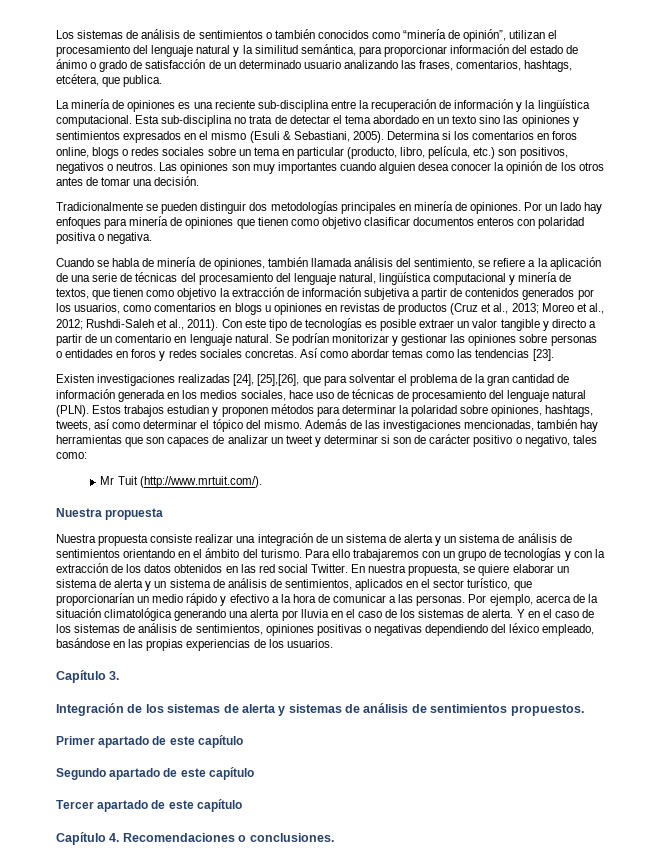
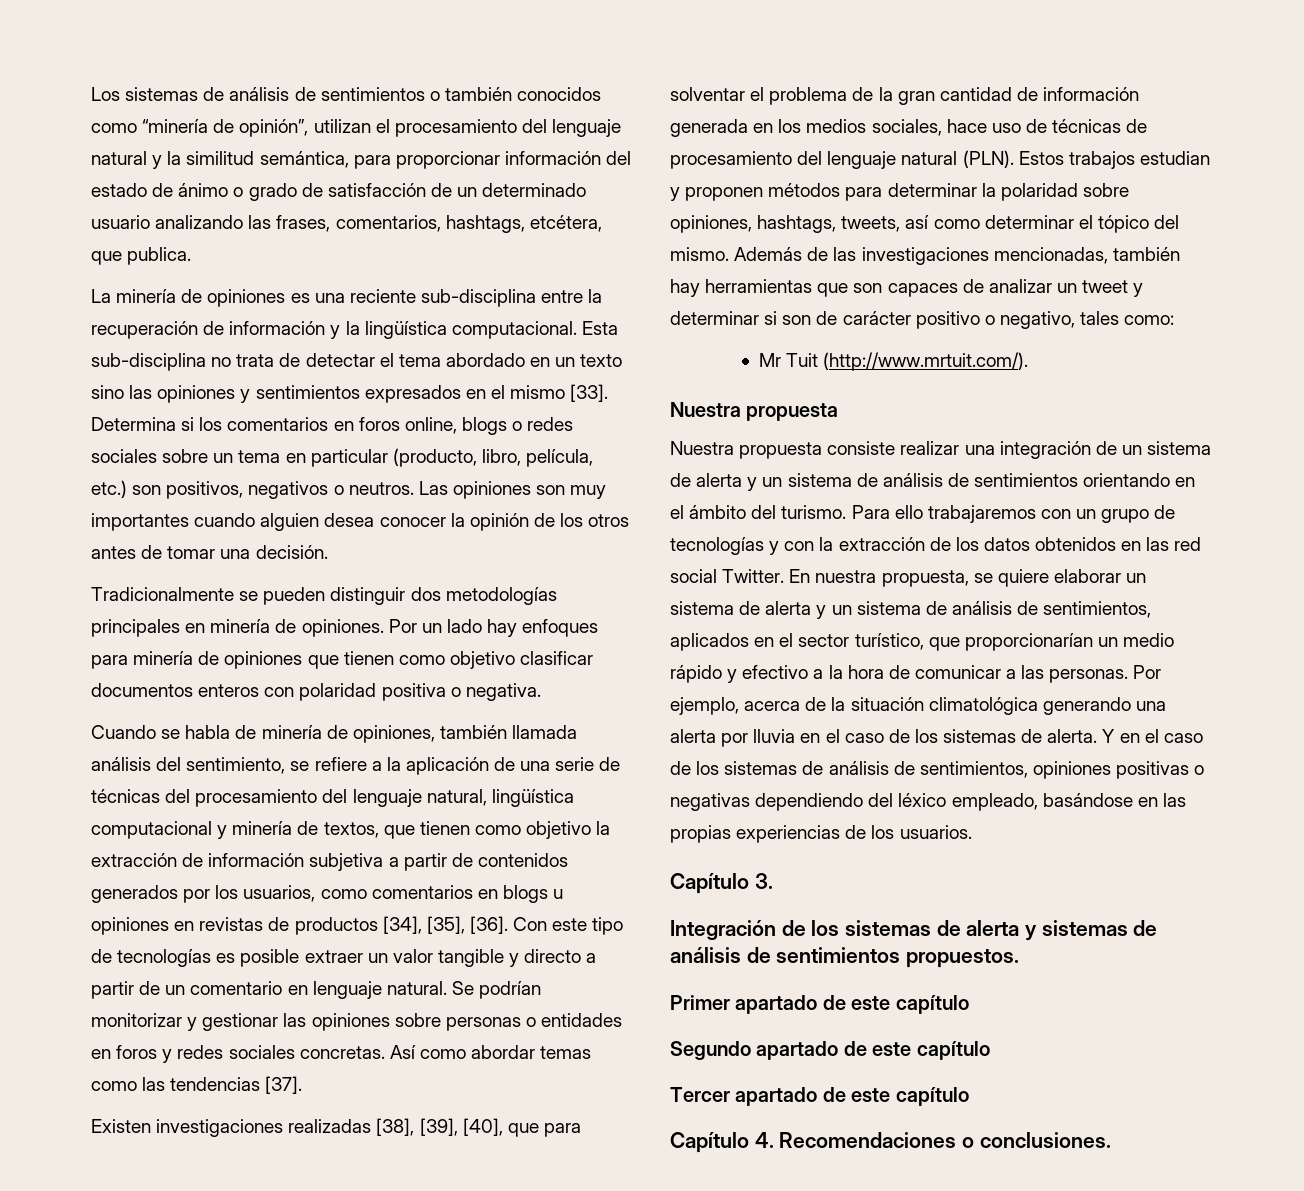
[249,131,384,143] (Esuli & Sebastiani, 2005). -> [570,384,609,402] [33].
[450,303,604,315] [56,319,219,331] (Cruz et al., 2013; Moreo et al., 2012; Rushdi-Saleh et al., 2011). -> [382,916,508,934] [34], [35], [36].
[532,349,554,361] [23]. -> [265,1076,303,1094] [37].
[233,374,300,386] [24], [25],[26], -> [376,1118,503,1136] [38], [39], [40],

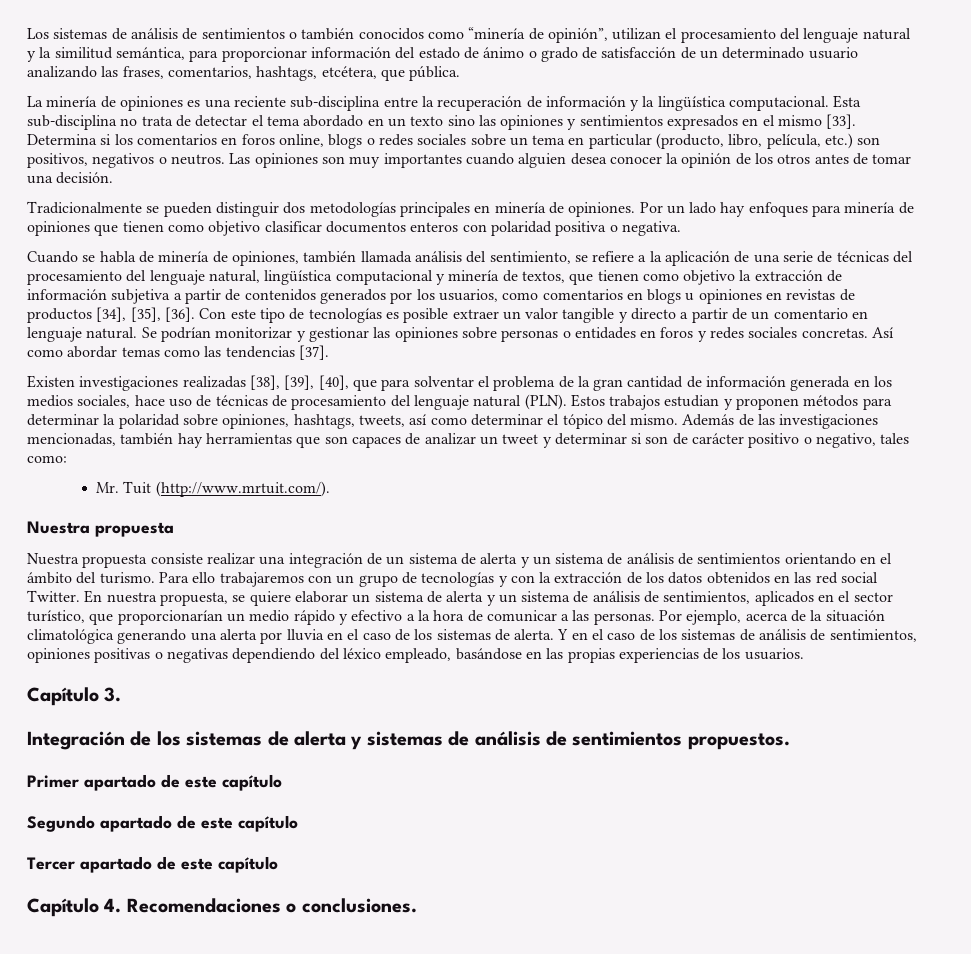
[127,247,192,265] publica. -> [409,66,461,81] pública.
[758,353,781,367] Mr -> [95,482,119,493] Mr.

